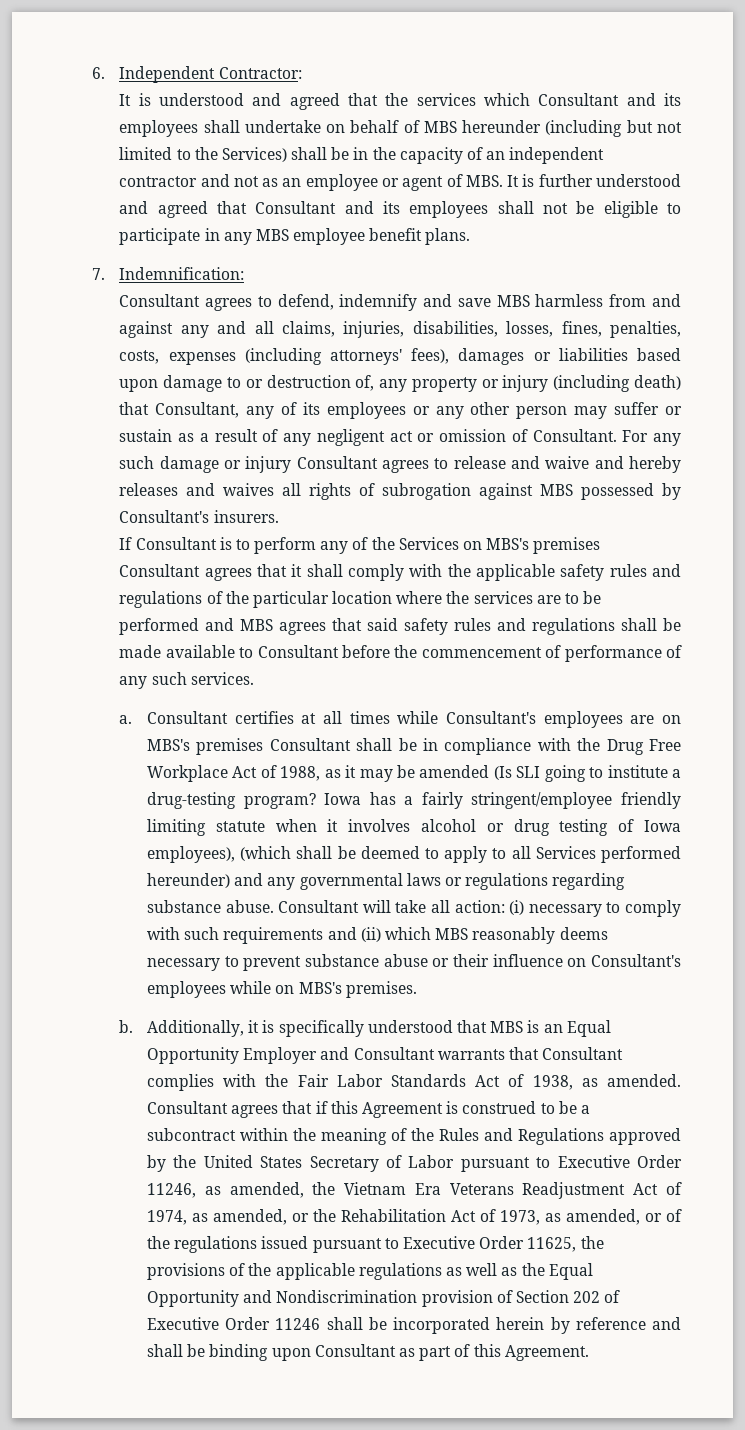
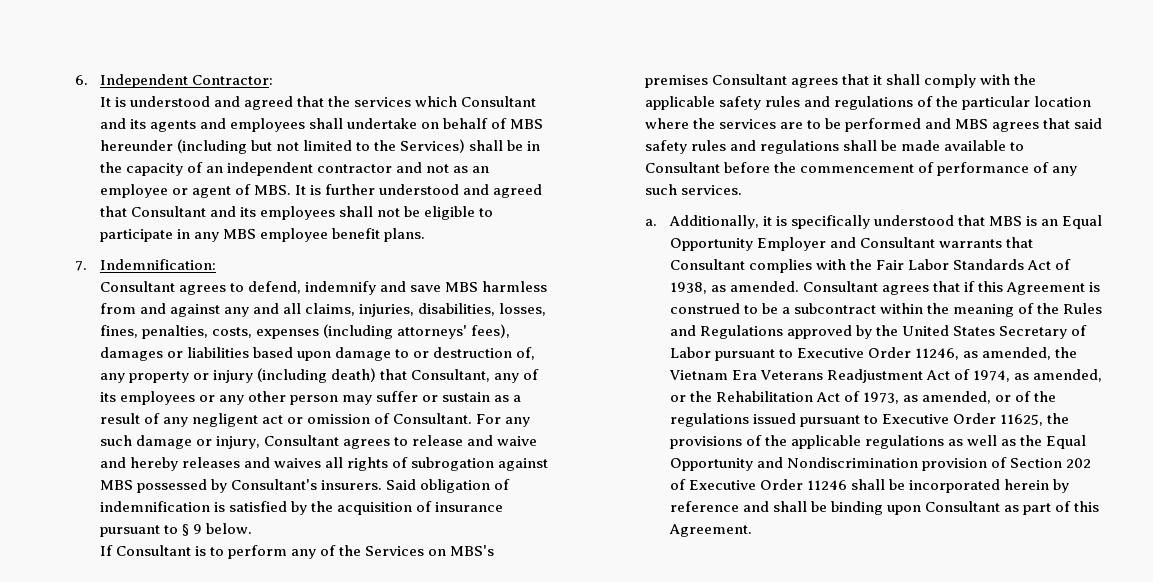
(681, 99) none -> [150,118,227,132] agents and
[245,456,292,473] injury -> [216,436,261,449] injury,
(279, 516) none -> [386,479,511,493] [99,501,504,515] [99,523,253,537] Said obligation of indemnification is satisfied by the acquisition of insurance pursuant to § 9 below.
[147,711,681,728] [147,738,682,755] [147,765,681,782] [147,792,681,809] [147,819,681,836] [147,846,681,863] [147,873,626,890] [147,900,681,917] [147,927,608,944] [147,954,681,971] [147,981,417,998] [119,1020,134,1033] Consultant certifies at all times while Consultant's employees are on MBS's premises Consultant shall be in compliance with the Drug Free Workplace Act of 1988, as it may be amended (Is SLI going to institute a drug-testing program? Iowa has a fairly stringent/employee friendly limiting statute when it involves alcohol or drug testing of Iowa employees), (which shall be deemed to apply to all Services performed hereunder) and any governmental laws or regulations regarding substance abuse. Consultant will take all action: (i) necessary to comply with such requirements and (ii) which MBS reasonably deems necessary to prevent substance abuse or their influence on Consultant's employees while on MBS's premises. // b. -> (657, 222) none

